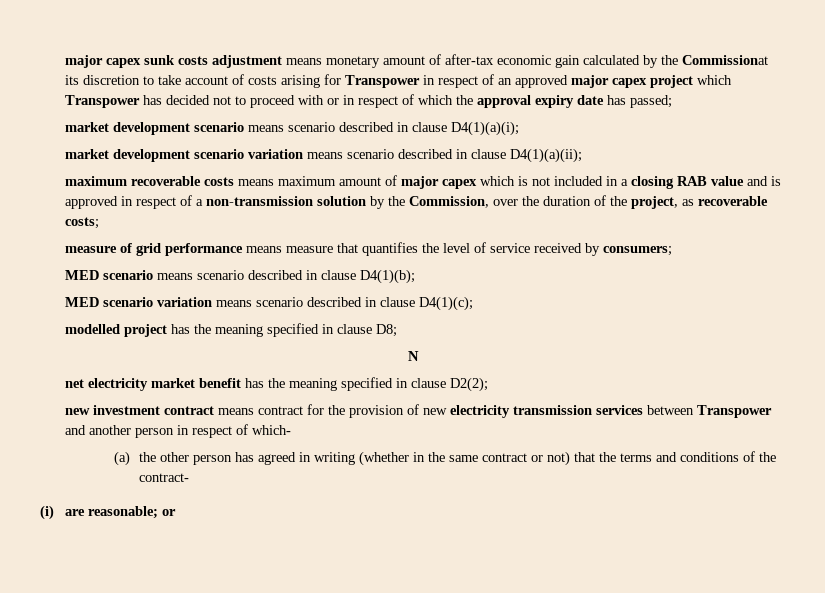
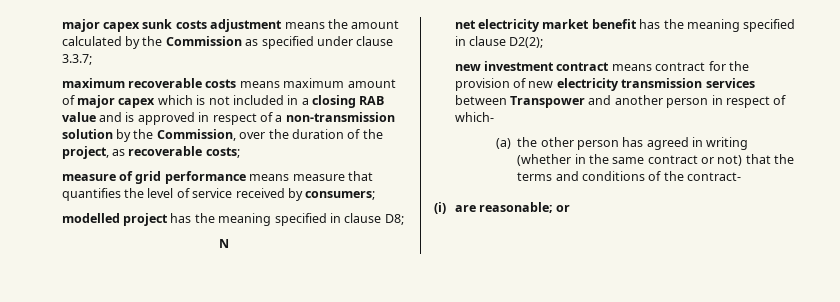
[325,54,768,68] [64,74,732,88] [64,94,672,108] [64,121,519,136] [64,148,582,163] monetary amount of after-tax economic gain calculated by the Commissionat its discretion to take account of costs arising for Transpower in respect of an approved major capex project which Transpower has decided not to proceed with or in respect of which the approval expiry date has passed; // market development scenario means scenario described in clause D4(1)(a)(i); // market development scenario variation means scenario described in clause D4(1)(a)(ii); -> [327,19,400,29] [61,36,394,49] [61,54,92,65] the amount calculated by the Commission as specified under clause 3.3.7;
[64,269,415,284] [64,296,473,311] // MED scenario means scenario described in clause D4(1)(b); // MED scenario variation means scenario described in clause D4(1)(c); -> (376, 195) none

